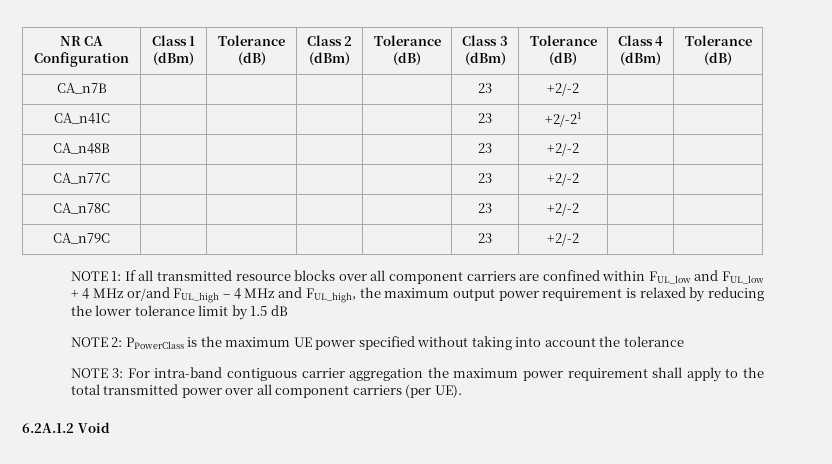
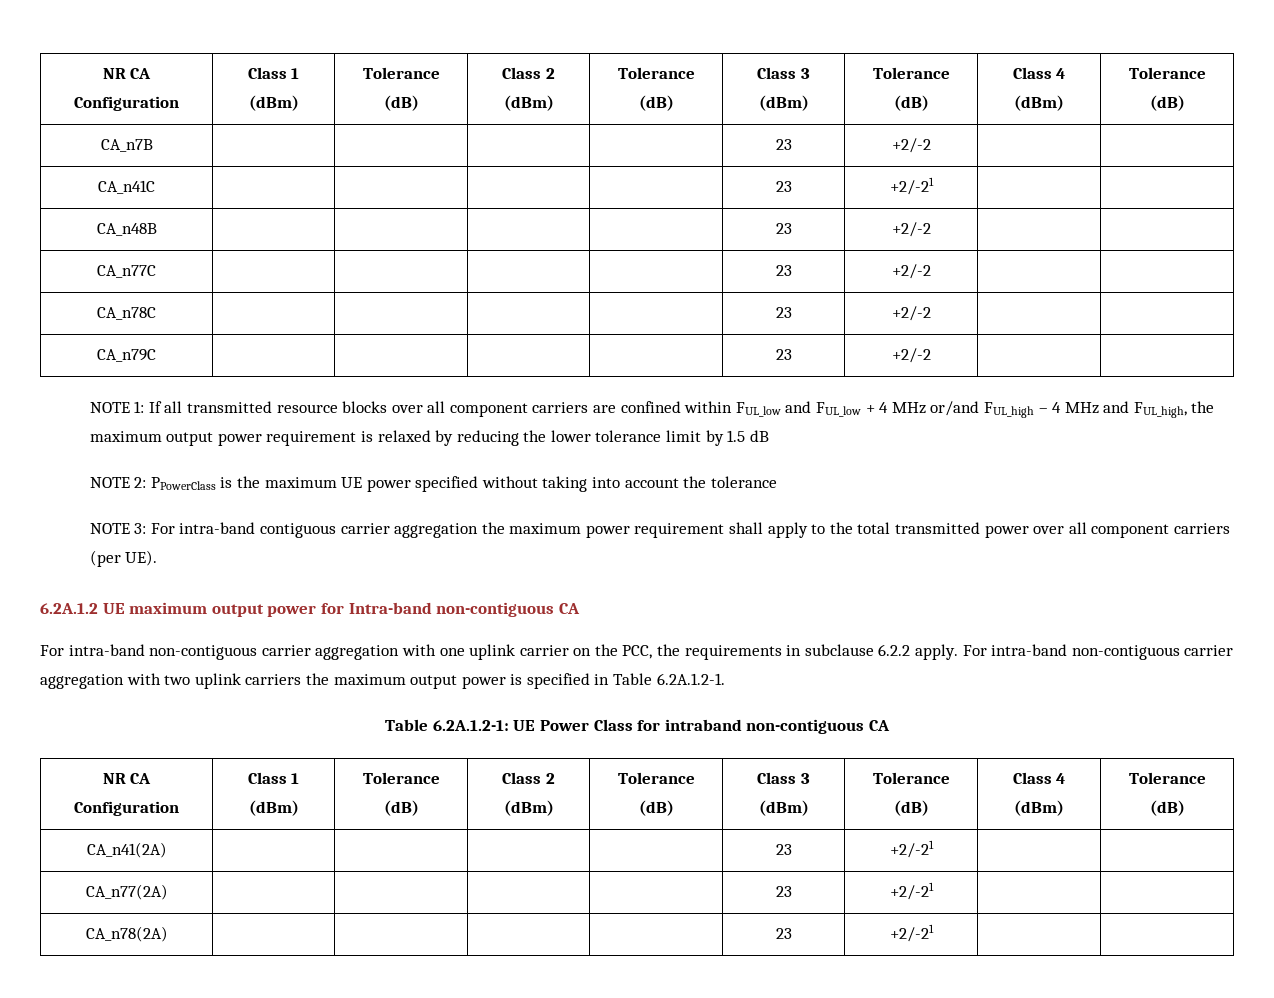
[77,422,110,433] Void -> [102,602,580,617] [40,644,1234,660] [40,673,725,689] [385,719,890,734] [102,773,152,784] [74,801,179,816] [247,772,300,784] [248,800,299,816] [362,772,440,784] [383,800,419,816] [502,772,555,784] [503,800,554,816] [617,772,695,784] [638,800,674,816] [757,772,810,784] [758,800,809,816] [872,772,950,784] [893,800,929,816] [1012,772,1066,784] [1014,800,1064,816] [1128,772,1206,784] [1149,800,1185,816] [86,842,167,858] [775,844,792,855] [889,840,934,858] [85,884,168,900] [775,886,792,897] [889,882,934,900] [85,926,168,942] [775,928,792,939] [889,924,934,942] UE maximum output power for Intra-band non-contiguous CA // For intra-band non-contiguous carrier aggregation with one uplink carrier on the PCC, the requirements in subclause 6.2.2 apply. For intra-band non-contiguous carrier aggregation with two uplink carriers the maximum output power is specified in Table 6.2A.1.2-1. // Table 6.2A.1.2-1: UE Power Class for intraband non-contiguous CA // NR CA Configuration | Class 1 (dBm) | Tolerance (dB) | Class 2 (dBm) | Tolerance (dB) | Class 3 (dBm) | Tolerance (dB) | Class 4 (dBm) | Tolerance (dB) // CA_n41(2A) | | | | | 23 | +2/-21 | | // CA_n77(2A) | | | | | 23 | +2/-21 | | // CA_n78(2A) | | | | | 23 | +2/-21 | |

